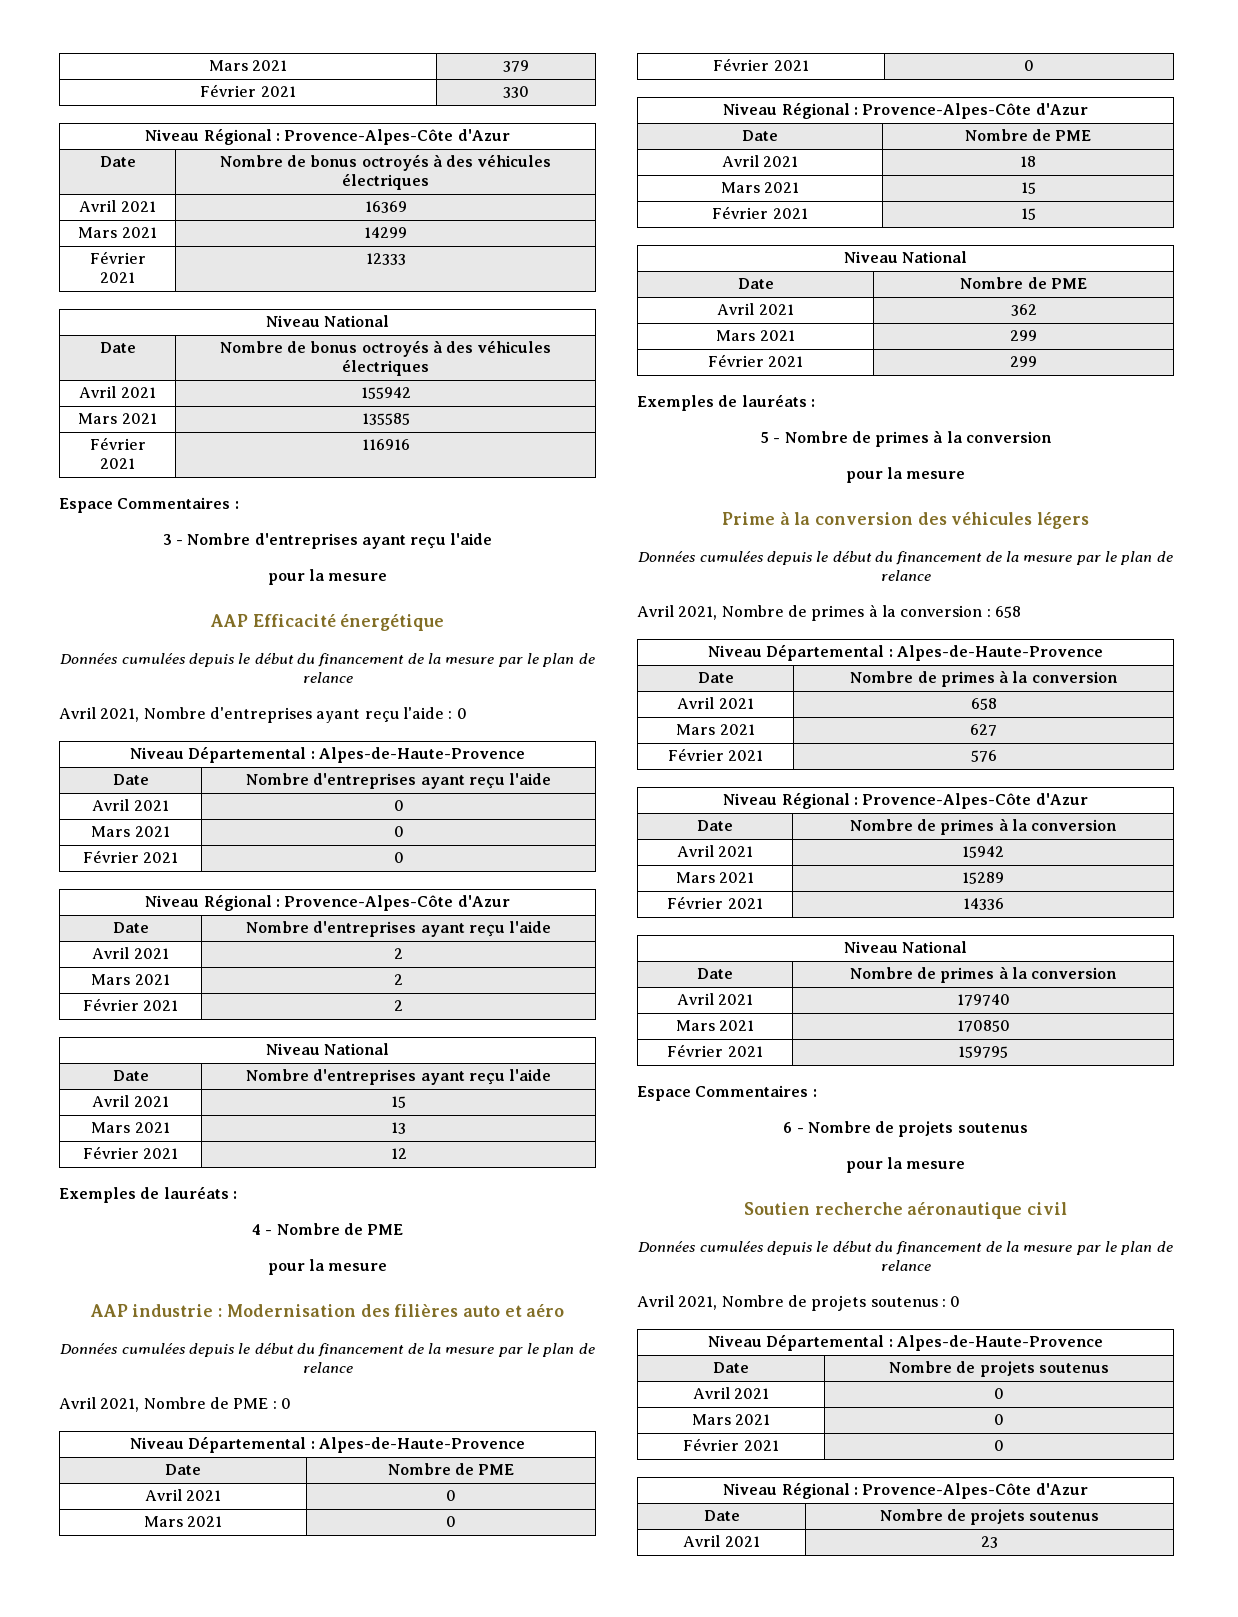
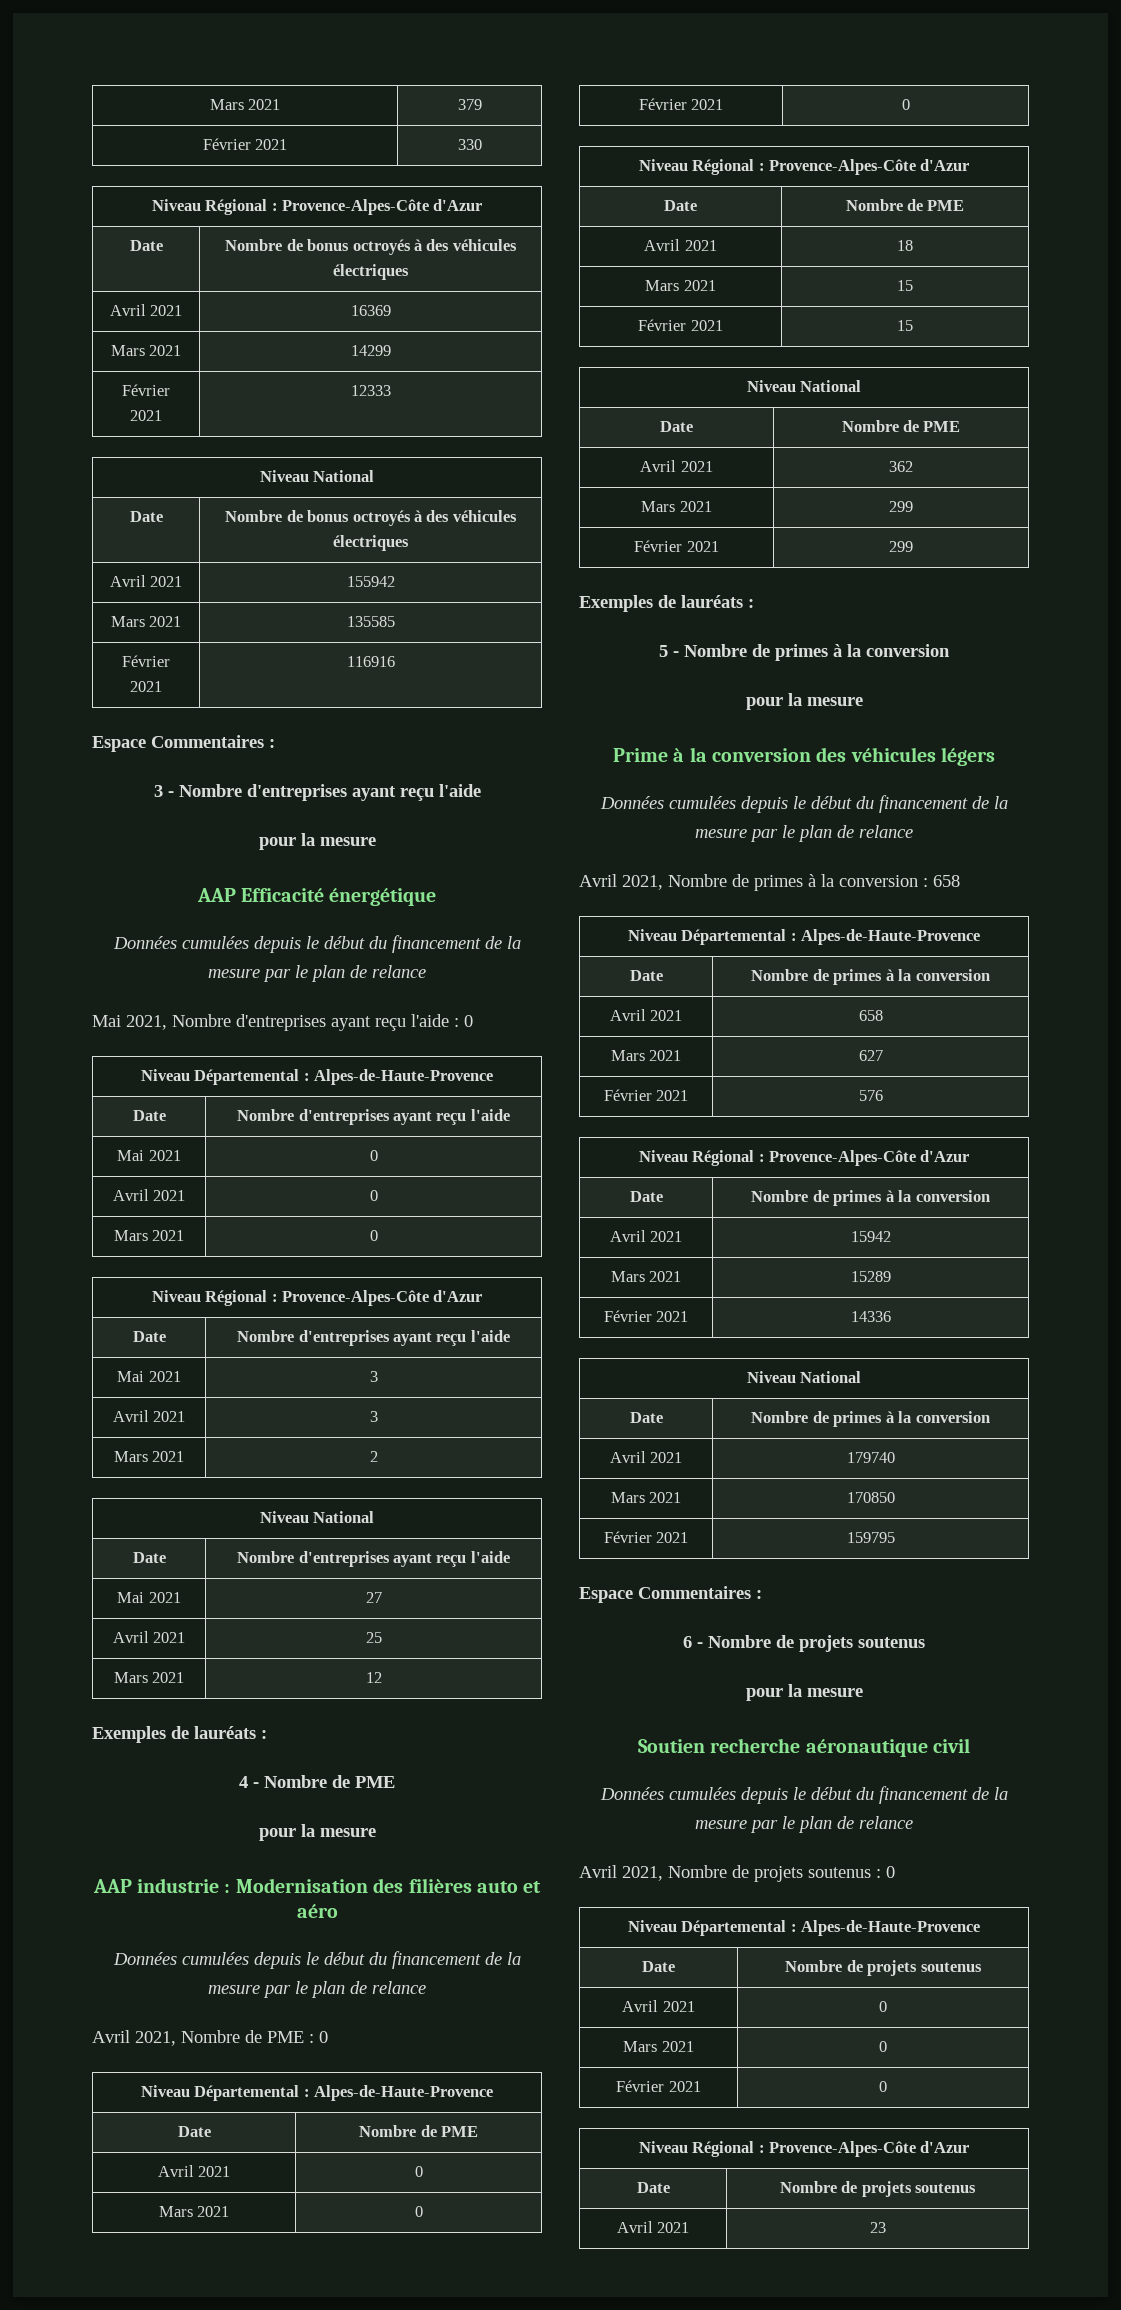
[59,707,96,719] Avril -> [92,1015,121,1027] Mai
[92,799,169,811] [393,800,404,811] [91,826,170,837] [393,826,404,837] [82,850,179,863] [393,852,404,863] // Avril 2021 | 0 // Mars 2021 | 0 // Février 2021 | 0 -> [117,1150,181,1161] [369,1150,378,1161] [112,1189,186,1201] [369,1190,378,1201] [113,1230,185,1241] [369,1230,378,1241] // Mai 2021 | 0 // Avril 2021 | 0 // Mars 2021 | 0
[92,947,169,959] [394,948,403,959] // Avril 2021 | 2 -> [117,1371,181,1382] [369,1371,378,1382] [112,1410,186,1422] [369,1411,378,1422] // Mai 2021 | 3 // Avril 2021 | 3
[82,998,179,1011] [394,1000,403,1011] // Février 2021 | 2 -> (378, 1456) none
[92,1095,169,1107] [391,1096,406,1108] [91,1122,170,1133] [391,1122,406,1134] [82,1146,179,1159] // Avril 2021 | 15 // Mars 2021 | 13 // Février 2021 -> [117,1592,181,1603] [365,1592,382,1603] [112,1631,186,1643] [365,1632,382,1643] [113,1672,185,1683] // Mai 2021 | 27 // Avril 2021 | 25 // Mars 2021

